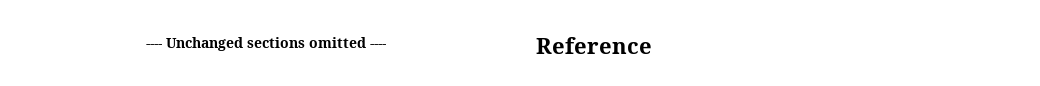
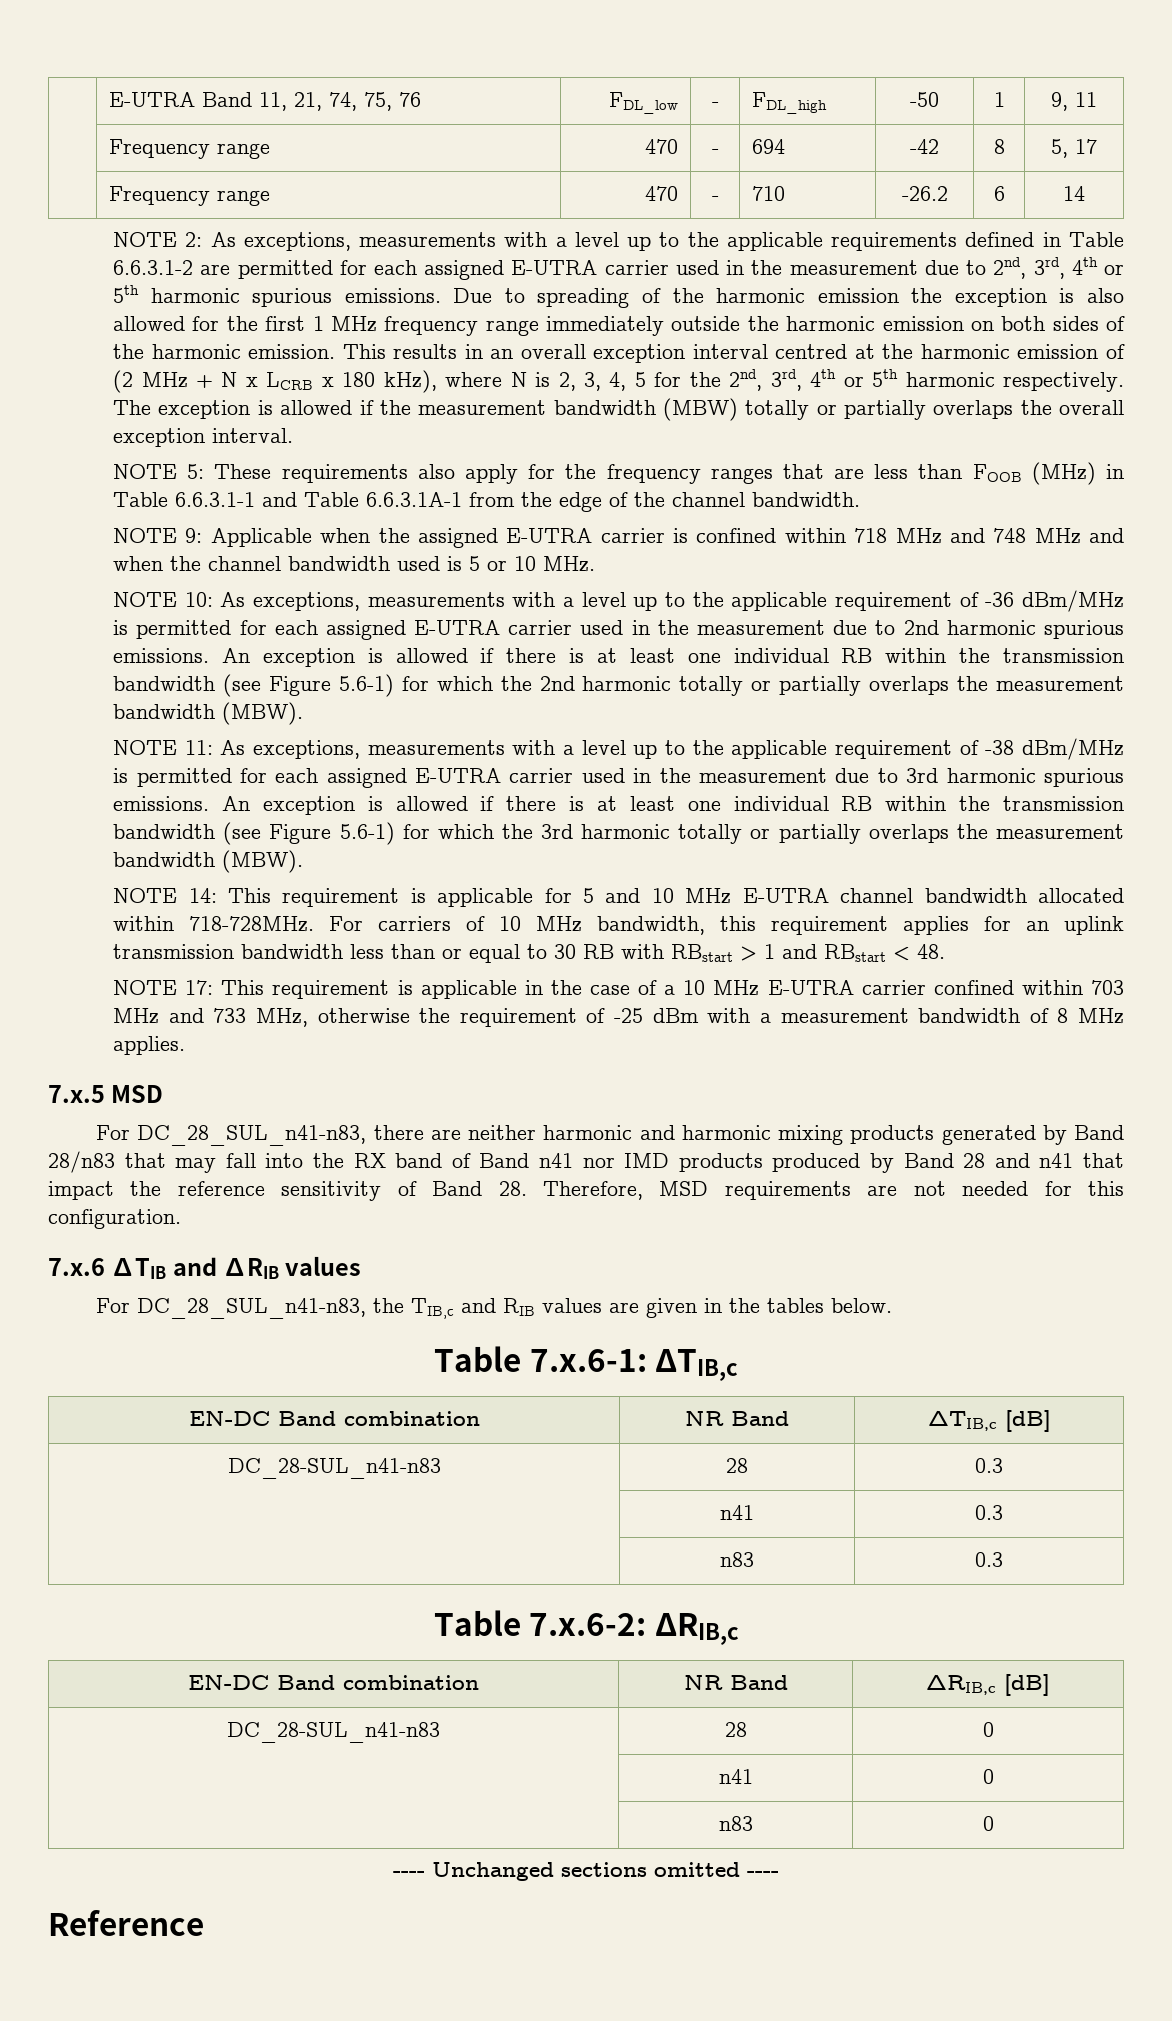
(146, 46) none -> [108,92,421,111] [609,92,679,114] [711,102,719,107] [751,92,827,114] [910,92,939,107] [993,92,1005,107] [1051,92,1097,111] [108,139,270,159] [645,139,679,154] [711,149,719,154] [751,139,785,154] [910,139,939,154] [993,139,1005,154] [1051,139,1097,158] [108,186,270,206] [645,186,679,201] [711,196,719,201] [751,186,785,201] [901,186,948,201] [993,186,1005,201] [1063,186,1085,201] [113,232,1125,251] [113,257,1124,280] [113,285,1125,308] [113,316,1126,336] [113,344,1126,363] [113,369,1124,393] [113,398,1124,421] [113,428,294,447] [113,462,1125,485] [113,492,861,512] [113,528,1125,548] [113,556,596,572] [113,590,1125,612] [113,620,1124,640] [113,648,1124,667] [113,674,1124,697] [113,702,304,725] [113,738,1125,760] [113,768,1125,788] [113,796,1124,815] [113,822,1124,845] [113,850,304,873] [113,888,1124,907] [113,916,1125,935] [113,944,946,963] [113,980,1124,999] [113,1008,1125,1027] [113,1036,186,1055] [48,1085,164,1103] [96,1125,1125,1146] [48,1151,1125,1173] [48,1181,1124,1201] [48,1209,181,1229] [48,1256,362,1279] [96,1298,893,1319] [433,1346,739,1381] [188,1411,480,1426] [685,1411,789,1426] [927,1410,1051,1432] [227,1458,441,1479] [726,1458,748,1473] [975,1458,1003,1473] [720,1505,754,1520] [975,1505,1003,1520] [720,1552,754,1567] [975,1552,1003,1567] [433,1610,739,1645] [188,1675,479,1690] [683,1675,788,1690] [926,1674,1050,1696] [227,1722,440,1743] [724,1722,747,1737] [982,1722,994,1737] [718,1769,753,1784] [982,1769,994,1784] [718,1816,753,1831] [982,1816,994,1831] | E-UTRA Band 11, 21, 74, 75, 76 | FDL_low | - | FDL_high | -50 | 1 | 9, 11 // | Frequency range | 470 | - | 694 | -42 | 8 | 5, 17 // | Frequency range | 470 | - | 710 | -26.2 | 6 | 14 // NOTE 2: As exceptions, measurements with a level up to the applicable requirements defined in Table 6.6.3.1-2 are permitted for each assigned E-UTRA carrier used in the measurement due to 2nd, 3rd, 4th or 5th harmonic spurious emissions. Due to spreading of the harmonic emission the exception is also allowed for the first 1 MHz frequency range immediately outside the harmonic emission on both sides of the harmonic emission. This results in an overall exception interval centred at the harmonic emission of (2 MHz + N x LCRB x 180 kHz), where N is 2, 3, 4, 5 for the 2nd, 3rd, 4th or 5th harmonic respectively. The exception is allowed if the measurement bandwidth (MBW) totally or partially overlaps the overall exception interval. // NOTE 5: These requirements also apply for the frequency ranges that are less than FOOB (MHz) in Table 6.6.3.1-1 and Table 6.6.3.1A-1 from the edge of the channel bandwidth. // NOTE 9: Applicable when the assigned E-UTRA carrier is confined within 718 MHz and 748 MHz and when the channel bandwidth used is 5 or 10 MHz. // NOTE 10: As exceptions, measurements with a level up to the applicable requirement of -36 dBm/MHz is permitted for each assigned E-UTRA carrier used in the measurement due to 2nd harmonic spurious emissions. An exception is allowed if there is at least one individual RB within the transmission bandwidth (see Figure 5.6-1) for which the 2nd harmonic totally or partially overlaps the measurement bandwidth (MBW). // NOTE 11: As exceptions, measurements with a level up to the applicable requirement of -38 dBm/MHz is permitted for each assigned E-UTRA carrier used in the measurement due to 3rd harmonic spurious emissions. An exception is allowed if there is at least one individual RB within the transmission bandwidth (see Figure 5.6-1) for which the 3rd harmonic totally or partially overlaps the measurement bandwidth (MBW). // NOTE 14: This requirement is applicable for 5 and 10 MHz E-UTRA channel bandwidth allocated within 718-728MHz. For carriers of 10 MHz bandwidth, this requirement applies for an uplink transmission bandwidth less than or equal to 30 RB with RBstart > 1 and RBstart < 48. // NOTE 17: This requirement is applicable in the case of a 10 MHz E-UTRA carrier confined within 703 MHz and 733 MHz, otherwise the requirement of -25 dBm with a measurement bandwidth of 8 MHz applies. // 7.x.5 MSD // For DC_28_SUL_n41-n83, there are neither harmonic and harmonic mixing products generated by Band 28/n83 that may fall into the RX band of Band n41 nor IMD products produced by Band 28 and n41 that impact the reference sensitivity of Band 28. Therefore, MSD requirements are not needed for this configuration. // 7.x.6 ∆TIB and ∆RIB values // For DC_28_SUL_n41-n83, the TIB,c and RIB values are given in the tables below. // Table 7.x.6-1: ΔTIB,c // EN-DC Band combination | NR Band | ΔTIB,c [dB] // DC_28-SUL_n41-n83 | 28 | 0.3 // | n41 | 0.3 // | n83 | 0.3 // Table 7.x.6-2: ΔRIB,c // EN-DC Band combination | NR Band | ΔRIB,c [dB] // DC_28-SUL_n41-n83 | 28 | 0 // | n41 | 0 // | n83 | 0 //

